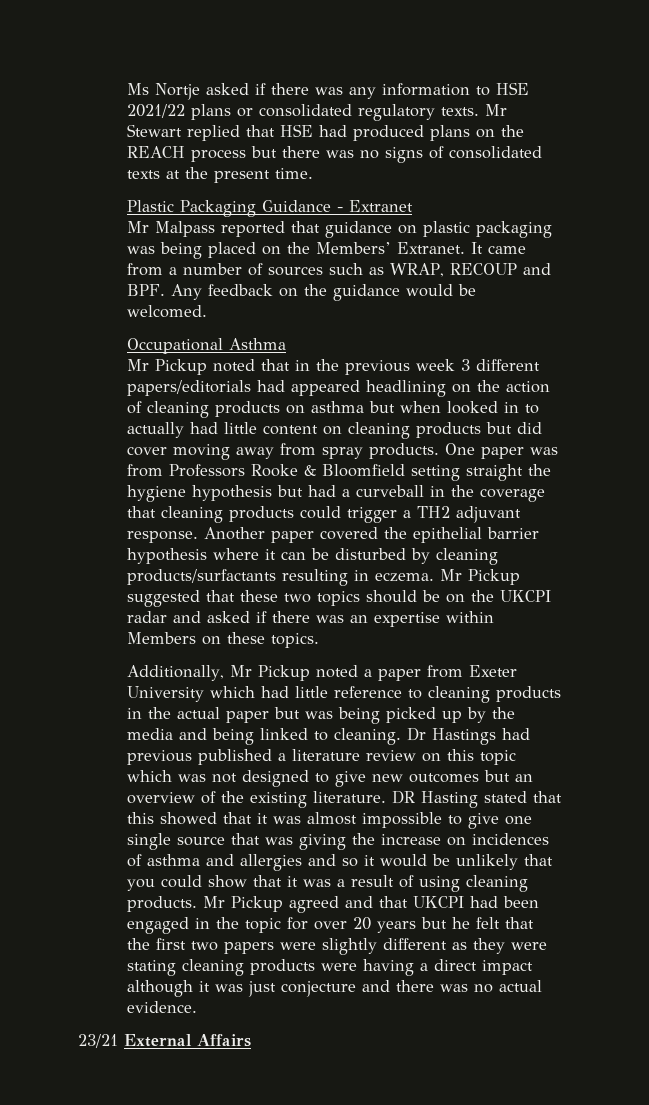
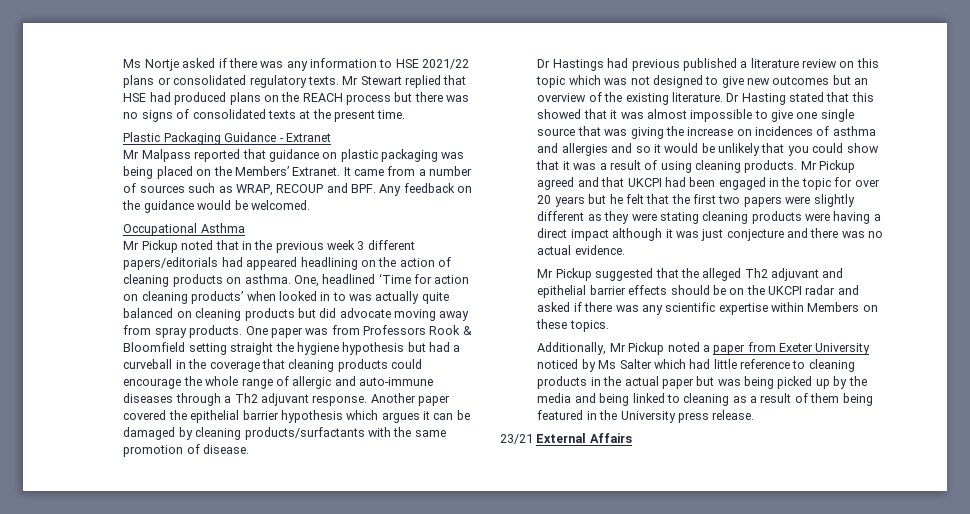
[310,401,539,414] [126,422,318,438] asthma but when looked in to actually had little content -> [244,273,470,287] [123,291,449,304] [123,308,174,318] asthma. One, headlined ‘Time for action on cleaning products’ when looked in to was actually quite balanced
[126,446,167,456] cover -> [339,308,391,318] advocate
[250,464,298,477] Rooke -> [429,325,461,335] Rook
[346,506,450,523] trigger a TH2 -> [123,376,434,389] [123,393,258,406] encourage the whole range of allergic and auto-immune diseases through a Th2
[212,548,259,560] where -> [346,410,420,423] which argues
[334,548,406,560] disturbed -> [123,427,176,440] damaged
[281,569,520,586] [126,590,551,607] [126,611,494,627] [126,632,319,648] [126,665,517,681] [126,686,561,703] [126,707,515,724] [126,728,401,745] resulting in eczema. Mr Pickup suggested that these two topics should be on the UKCPI radar and asked if there was an expertise within Members on these topics. // Additionally, Mr Pickup noted a paper from Exeter University which had little reference to cleaning products in the actual paper but was being picked up by the media and being linked to cleaning. -> [367,427,446,437] [123,444,250,457] with the same promotion of disease. //
[391,790,415,804] DR -> [726,93,740,102] Dr
(197, 1007) none -> [537,268,844,281] [537,285,859,298] [537,302,878,315] [536,319,609,332] [537,342,871,355] [537,359,855,372] [537,376,867,389] [537,393,873,406] [537,410,755,423] // Mr Pickup suggested that the alleged Th2 adjuvant and epithelial barrier effects should be on the UKCPI radar and asked if there was any scientific expertise within Members on these topics. // Additionally, Mr Pickup noted a paper from Exeter University noticed by Ms Salter which had little reference to cleaning products in the actual paper but was being picked up by the media and being linked to cleaning as a result of them being featured in the University press release.

